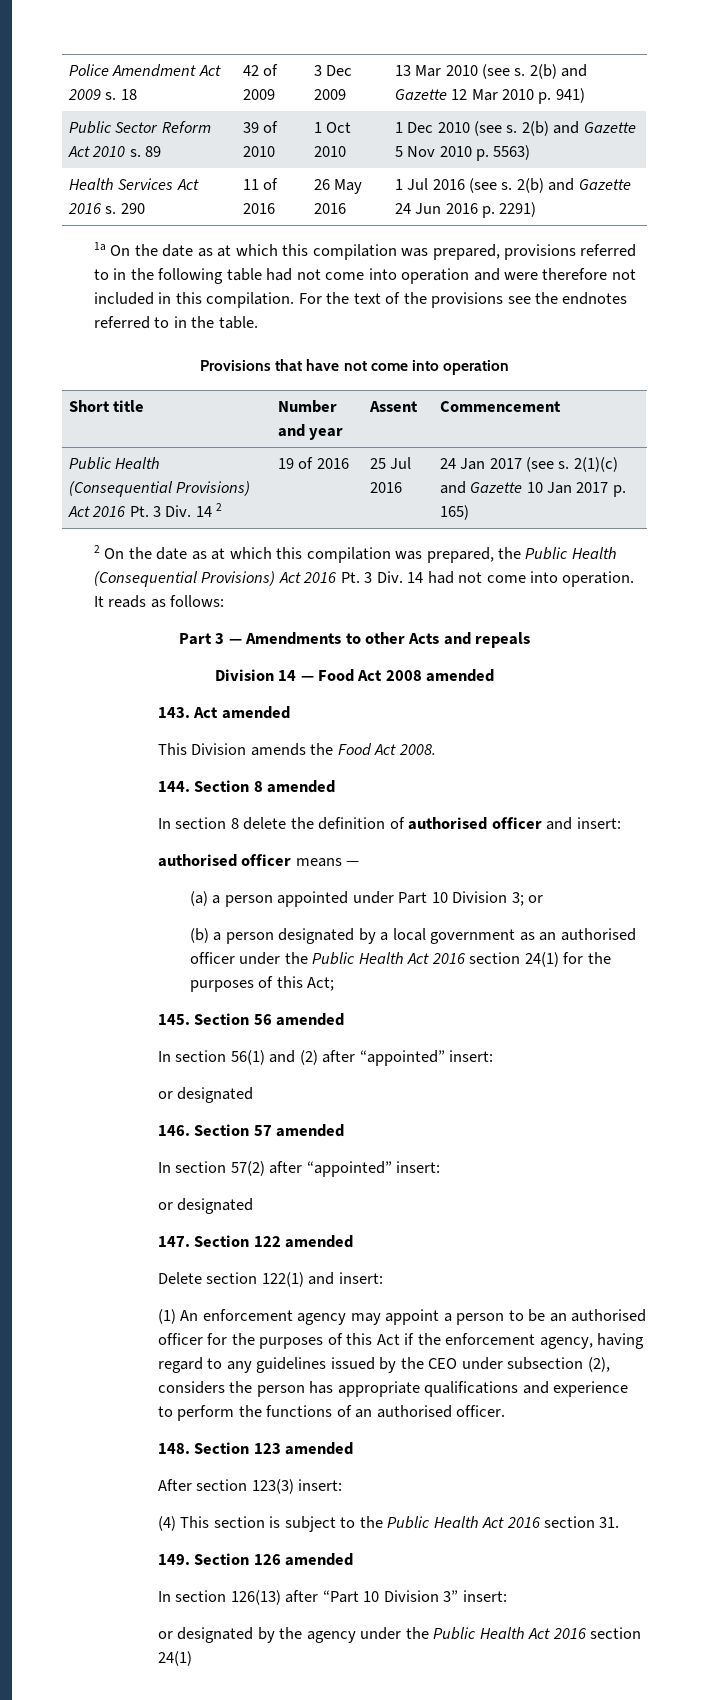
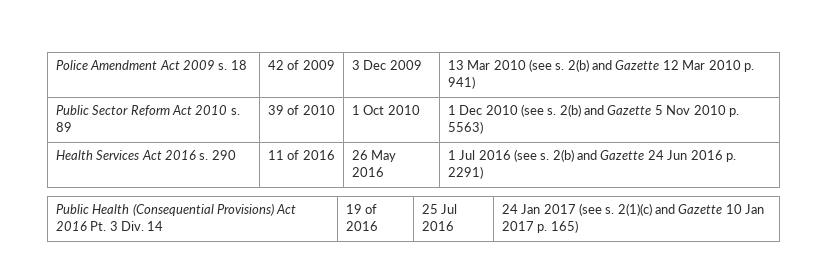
[93,242,637,260] [93,268,636,284] [93,292,628,308] [93,316,258,329] [199,359,510,375] [68,400,145,412] [277,400,337,413] [277,424,344,440] [368,401,418,412] [439,401,561,412] // 1a On the date as at which this compilation was prepared, provisions referred to in the following table had not come into operation and were therefore not included in this compilation. For the text of the provisions see the endnotes referred to in the table. // Provisions that have not come into operation // Short title | Number and year | Assent | Commencement -> (483, 172) none
[216,503,223,511] 2 -> (164, 226) none
[93,545,617,563] [93,571,635,587] [93,595,225,608] [178,632,531,648] [214,669,495,682] [157,706,290,719] [157,743,436,756] [157,780,336,793] [157,817,621,830] [157,854,360,867] [189,891,544,907] [189,928,636,944] [189,952,611,967] [189,976,335,992] [157,1013,345,1026] [157,1050,494,1066] [157,1087,254,1103] [157,1124,345,1137] [157,1161,441,1177] [157,1198,254,1214] [157,1235,354,1248] [157,1272,383,1287] [157,1309,646,1325] [157,1333,644,1349] [157,1357,610,1373] [157,1381,629,1397] [157,1405,506,1421] [157,1442,354,1455] [157,1479,343,1494] [157,1516,620,1532] [157,1553,354,1566] [157,1590,507,1605] [157,1627,641,1643] [157,1651,192,1666] // 2 On the date as at which this compilation was prepared, the Public Health (Consequential Provisions) Act 2016 Pt. 3 Div. 14 had not come into operation. It reads as follows: // Part 3 — Amendments to other Acts and repeals // Division 14 — Food Act 2008 amended // 143. Act amended // This Division amends the Food Act 2008. // 144. Section 8 amended // In section 8 delete the definition of authorised officer and insert: // authorised officer means — // (a) a person appointed under Part 10 Division 3; or // (b) a person designated by a local government as an authorised officer under the Public Health Act 2016 section 24(1) for the purposes of this Act; // 145. Section 56 amended // In section 56(1) and (2) after “appointed” insert: // or designated // 146. Section 57 amended // In section 57(2) after “appointed” insert: // or designated // 147. Section 122 amended // Delete section 122(1) and insert: // (1) An enforcement agency may appoint a person to be an authorised officer for the purposes of this Act if the enforcement agency, having regard to any guidelines issued by the CEO under subsection (2), considers the person has appropriate qualifications and experience to perform the functions of an authorised officer. // 148. Section 123 amended // After section 123(3) insert: // (4) This section is subject to the Public Health Act 2016 section 31. // 149. Section 126 amended // In section 126(13) after “Part 10 Division 3” insert: // or designated by the agency under the Public Health Act 2016 section 24(1) -> (578, 226) none

